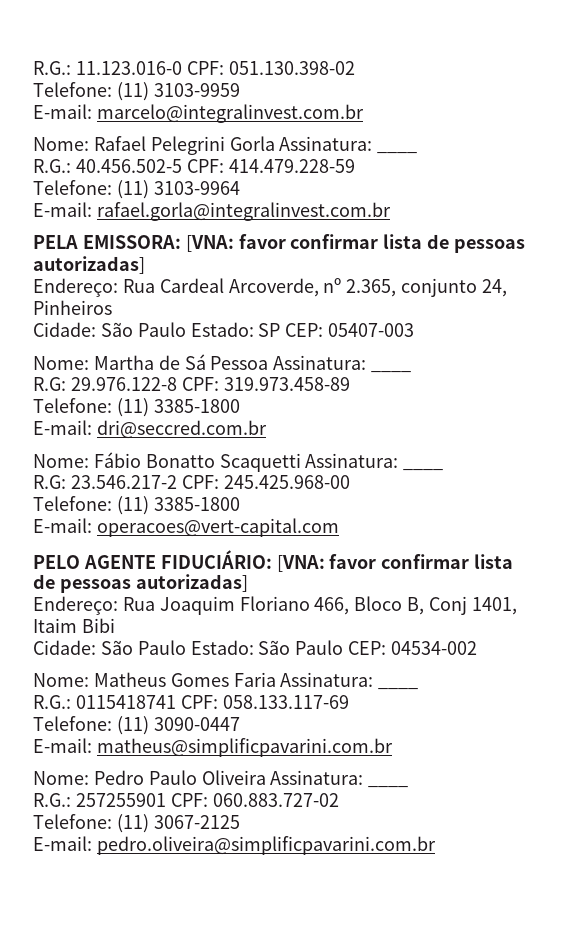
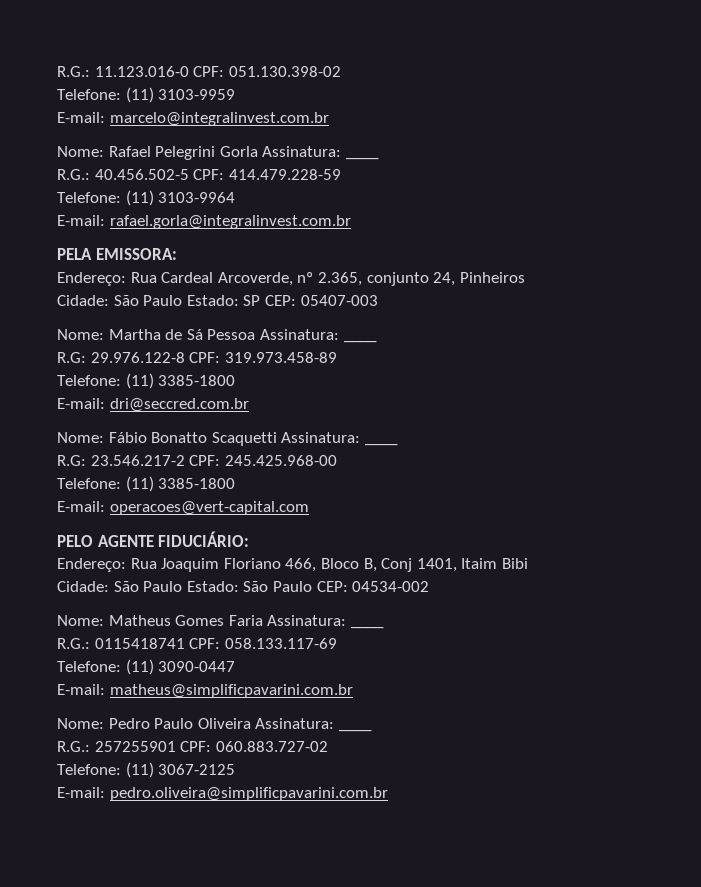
[185,234,526,253] [33,256,145,274] [VNA: favor confirmar lista de pessoas autorizadas] -> (177, 254) none
[276,554,514,572] [33,574,248,593] [VNA: favor confirmar lista de pessoas autorizadas] -> (250, 539) none

